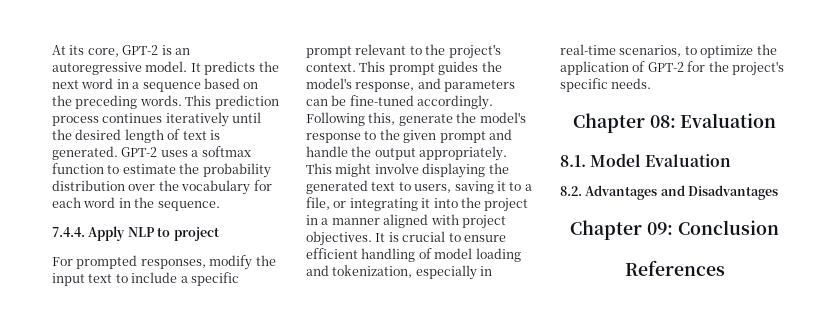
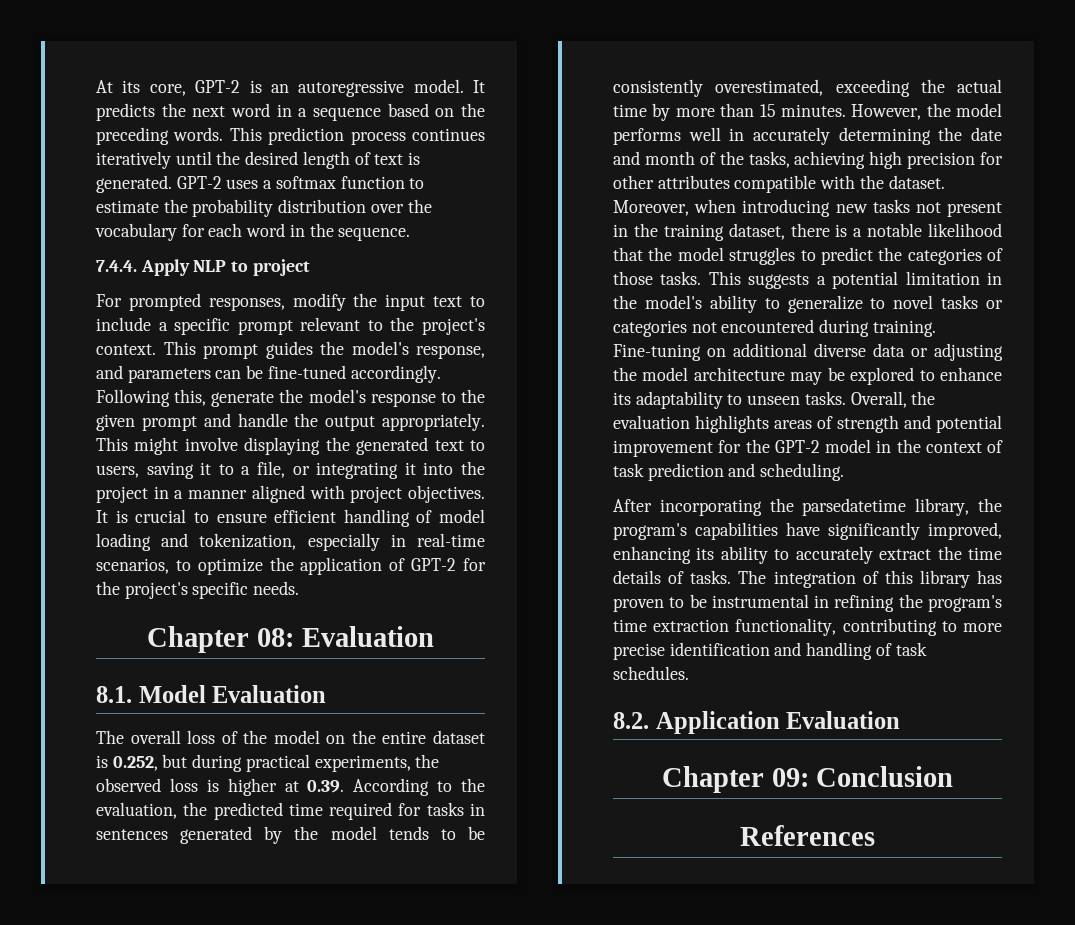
[560,185,779,200] 8.2. Advantages and Disadvantages -> [96,730,485,744] [96,754,440,772] [96,778,485,796] [96,802,485,820] [96,826,486,844] [613,79,1002,97] [613,103,1002,121] [613,127,1002,145] [613,151,1003,169] [613,175,945,193] [613,199,1002,217] [613,223,1002,241] [613,247,1003,265] [613,271,1002,289] [613,295,1003,313] [613,319,936,337] [613,343,1003,361] [613,367,1002,385] [613,391,936,409] [613,415,1002,433] [613,439,1003,457] [613,463,845,481] [613,498,1002,516] [613,522,1002,540] [613,546,1002,564] [613,570,1002,588] [613,594,1002,612] [613,618,1002,636] [613,642,927,660] [613,666,689,680] [613,711,901,734] The overall loss of the model on the entire dataset is 0.252, but during practical experiments, the observed loss is higher at 0.39. According to the evaluation, the predicted time required for tasks in sentences generated by the model tends to be consistently overestimated, exceeding the actual time by more than 15 minutes. However, the model performs well in accurately determining the date and month of the tasks, achieving high precision for other attributes compatible with the dataset. Moreover, when introducing new tasks not present in the training dataset, there is a notable likelihood that the model struggles to predict the categories of those tasks. This suggests a potential limitation in the model's ability to generalize to novel tasks or categories not encountered during training. Fine-tuning on additional diverse data or adjusting the model architecture may be explored to enhance its adaptability to unseen tasks. Overall, the evaluation highlights areas of strength and potential improvement for the GPT-2 model in the context of task prediction and scheduling. // After incorporating the parsedatetime library, the program's capabilities have significantly improved, enhancing its ability to accurately extract the time details of tasks. The integration of this library has proven to be instrumental in refining the program's time extraction functionality, contributing to more precise identification and handling of task schedules. // 8.2. Application Evaluation

